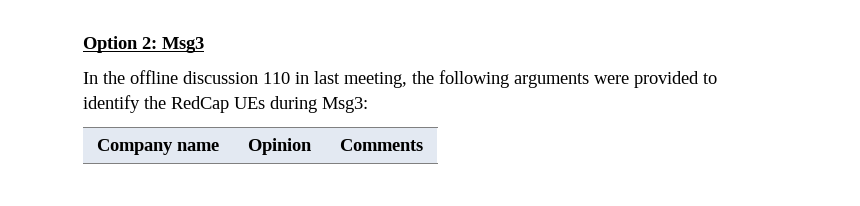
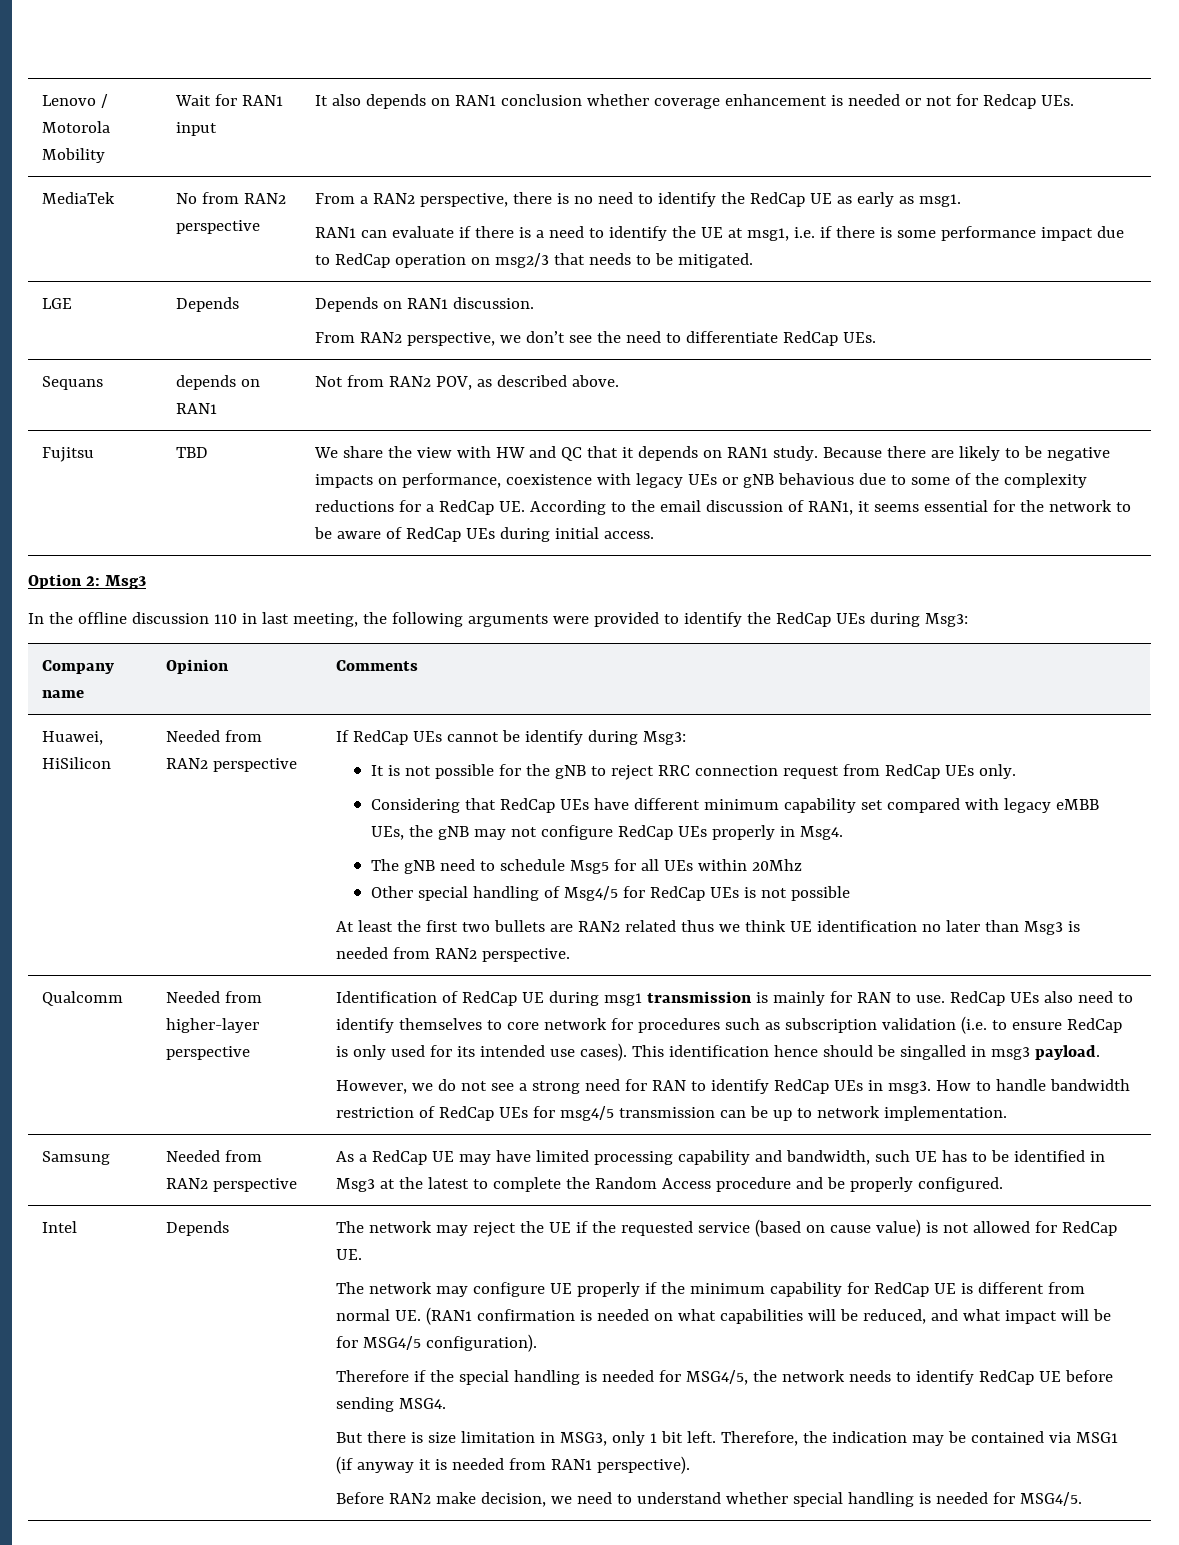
(83, 44) none -> [42,94,109,108] [42,121,111,133] [42,148,106,163] [175,94,284,106] [176,122,218,136] [315,94,1075,109] [42,192,116,204] [176,192,287,204] [176,220,261,234] [315,192,962,207] [315,226,1125,241] [315,253,754,268] [42,298,73,309] [176,297,240,312] [315,297,535,312] [315,331,877,346] [42,376,104,390] [176,375,261,390] [176,403,218,414] [315,375,620,390] [42,447,95,462] [176,447,209,458] [314,446,1111,461] [315,473,1088,488] [315,500,1132,515] [314,527,655,542] Lenovo / Motorola Mobility | Wait for RAN1 input | It also depends on RAN1 conclusion whether coverage enhancement is needed or not for Redcap UEs. // MediaTek | No from RAN2 perspective | From a RAN2 perspective, there is no need to identify the RedCap UE as early as msg1. // RAN1 can evaluate if there is a need to identify the UE at msg1, i.e. if there is some performance impact due to RedCap operation on msg2/3 that needs to be mitigated. // LGE | Depends | Depends on RAN1 discussion. // From RAN2 perspective, we don’t see the need to differentiate RedCap UEs. // Sequans | depends on RAN1 | Not from RAN2 POV, as described above. // Fujitsu | TBD | We share the view with HW and QC that it depends on RAN1 study. Because there are likely to be negative impacts on performance, coexistence with legacy UEs or gNB behavious due to some of the complexity reductions for a RedCap UE. According to the email discussion of RAN1, it seems essential for the network to be aware of RedCap UEs during initial access. //
(423, 145) none -> [42,731,104,745] [42,757,112,769] [166,730,263,742] [166,758,298,772] [336,730,687,745] [370,764,1016,780] [370,798,1099,813] [370,825,843,840] [370,859,802,874] [370,886,850,901] [336,920,1081,935] [336,947,571,962] [42,991,124,1006] [166,991,263,1003] [166,1018,260,1033] [166,1046,251,1060] [336,991,1134,1006] [336,1016,1123,1034] [336,1043,1101,1061] [336,1079,1131,1094] [336,1106,1008,1121] [42,1151,111,1165] [166,1150,263,1162] [166,1178,298,1192] [336,1150,1106,1165] [336,1177,1004,1192] [42,1221,78,1233] [166,1221,230,1236] [336,1219,1118,1237] [336,1249,363,1260] [336,1282,1086,1297] [336,1307,1112,1325] [336,1334,538,1352] [336,1370,1114,1385] [336,1397,447,1412] [336,1431,1119,1446] [336,1456,691,1474] [336,1492,1083,1507] // Huawei, HiSilicon | Needed from RAN2 perspective | If RedCap UEs cannot be identify during Msg3: // It is not possible for the gNB to reject RRC connection request from RedCap UEs only. // Considering that RedCap UEs have different minimum capability set compared with legacy eMBB UEs, the gNB may not configure RedCap UEs properly in Msg4. // The gNB need to schedule Msg5 for all UEs within 20Mhz // Other special handling of Msg4/5 for RedCap UEs is not possible // At least the first two bullets are RAN2 related thus we think UE identification no later than Msg3 is needed from RAN2 perspective. // Qualcomm | Needed from higher-layer perspective | Identification of RedCap UE during msg1 transmission is mainly for RAN to use. RedCap UEs also need to identify themselves to core network for procedures such as subscription validation (i.e. to ensure RedCap is only used for its intended use cases). This identification hence should be singalled in msg3 payload. // However, we do not see a strong need for RAN to identify RedCap UEs in msg3. How to handle bandwidth restriction of RedCap UEs for msg4/5 transmission can be up to network implementation. // Samsung | Needed from RAN2 perspective | As a RedCap UE may have limited processing capability and bandwidth, such UE has to be identified in Msg3 at the latest to complete the Random Access procedure and be properly configured. // Intel | Depends | The network may reject the UE if the requested service (based on cause value) is not allowed for RedCap UE. // The network may configure UE properly if the minimum capability for RedCap UE is different from normal UE. (RAN1 confirmation is needed on what capabilities will be reduced, and what impact will be for MSG4/5 configuration). // Therefore if the special handling is needed for MSG4/5, the network needs to identify RedCap UE before sending MSG4. // But there is size limitation in MSG3, only 1 bit left. Therefore, the indication may be contained via MSG1 (if anyway it is needed from RAN1 perspective). // Before RAN2 make decision, we need to understand whether special handling is needed for MSG4/5.

